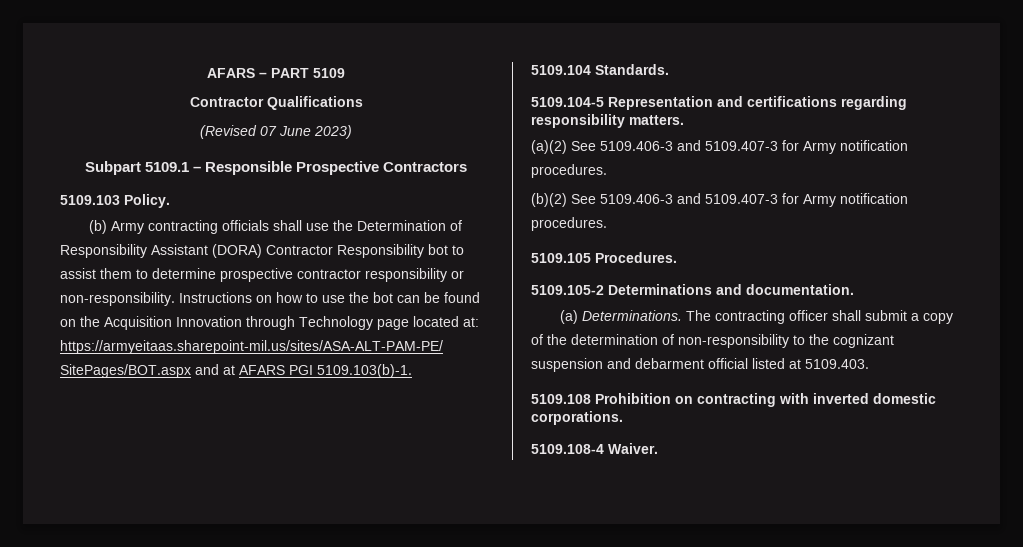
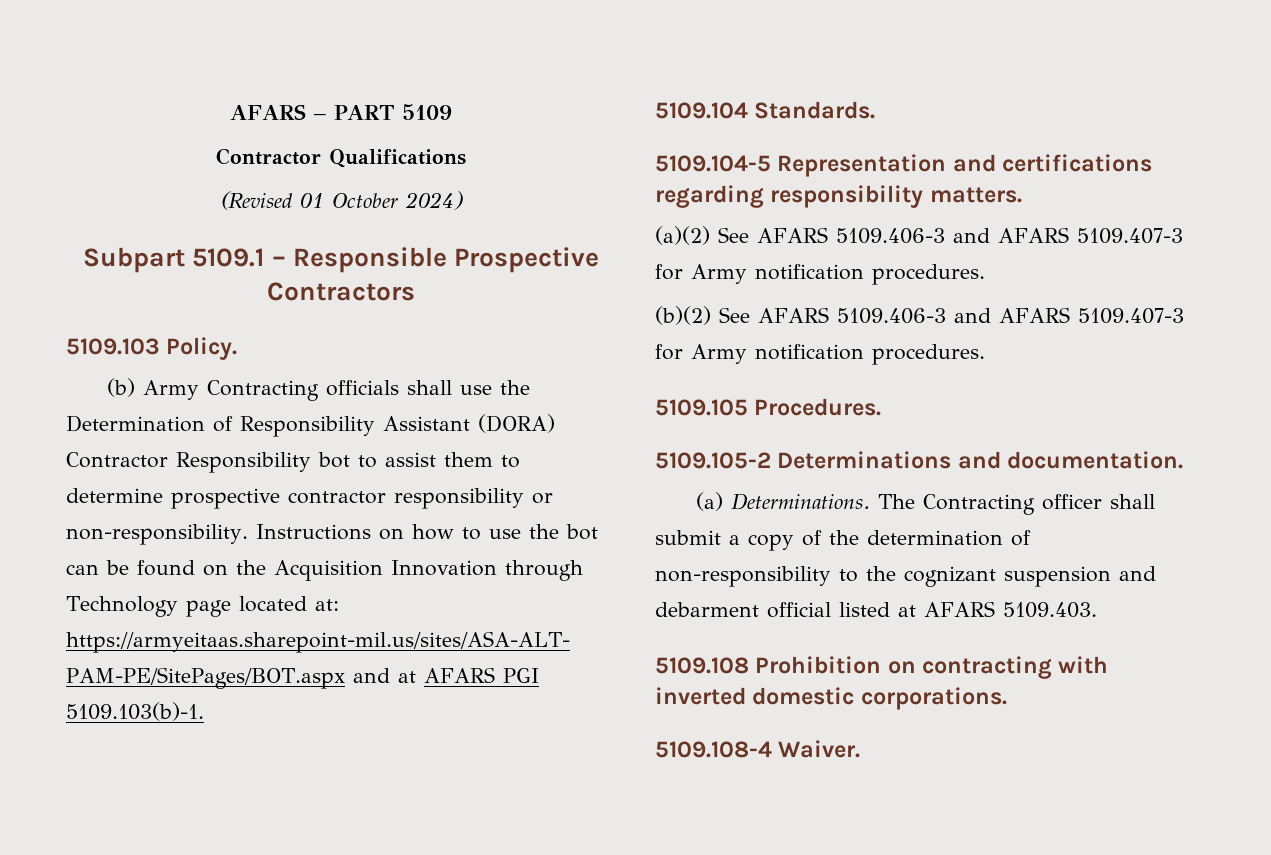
[260,125,352,139] 07 June 2023) -> [300,191,463,210] 01 October 2024)
[147,220,218,234] contracting -> [206,380,319,401] Contracting
[600,140,701,151] 5109.406-3 and -> [757,227,1069,244] AFARS 5109.406-3 and AFARS
[600,193,701,204] 5109.406-3 and -> [758,307,1070,324] AFARS 5109.406-3 and AFARS
[714,310,785,324] contracting -> [922,494,1035,515] Contracting
(801, 364) none -> [924,601,995,617] AFARS

